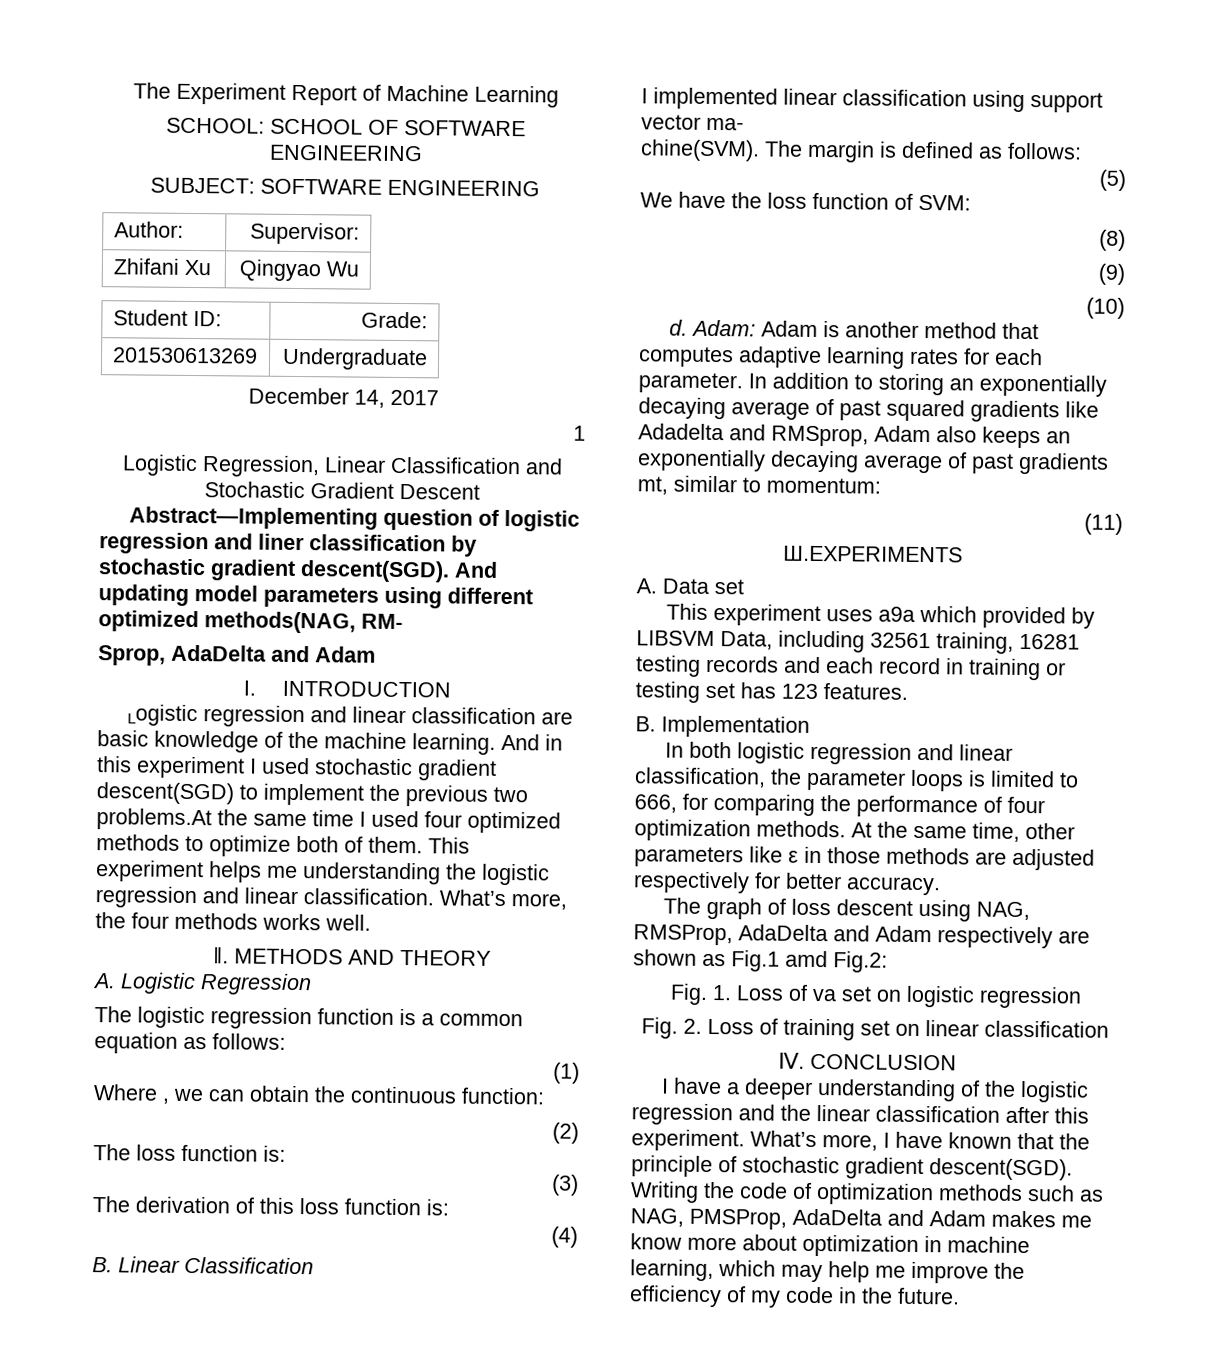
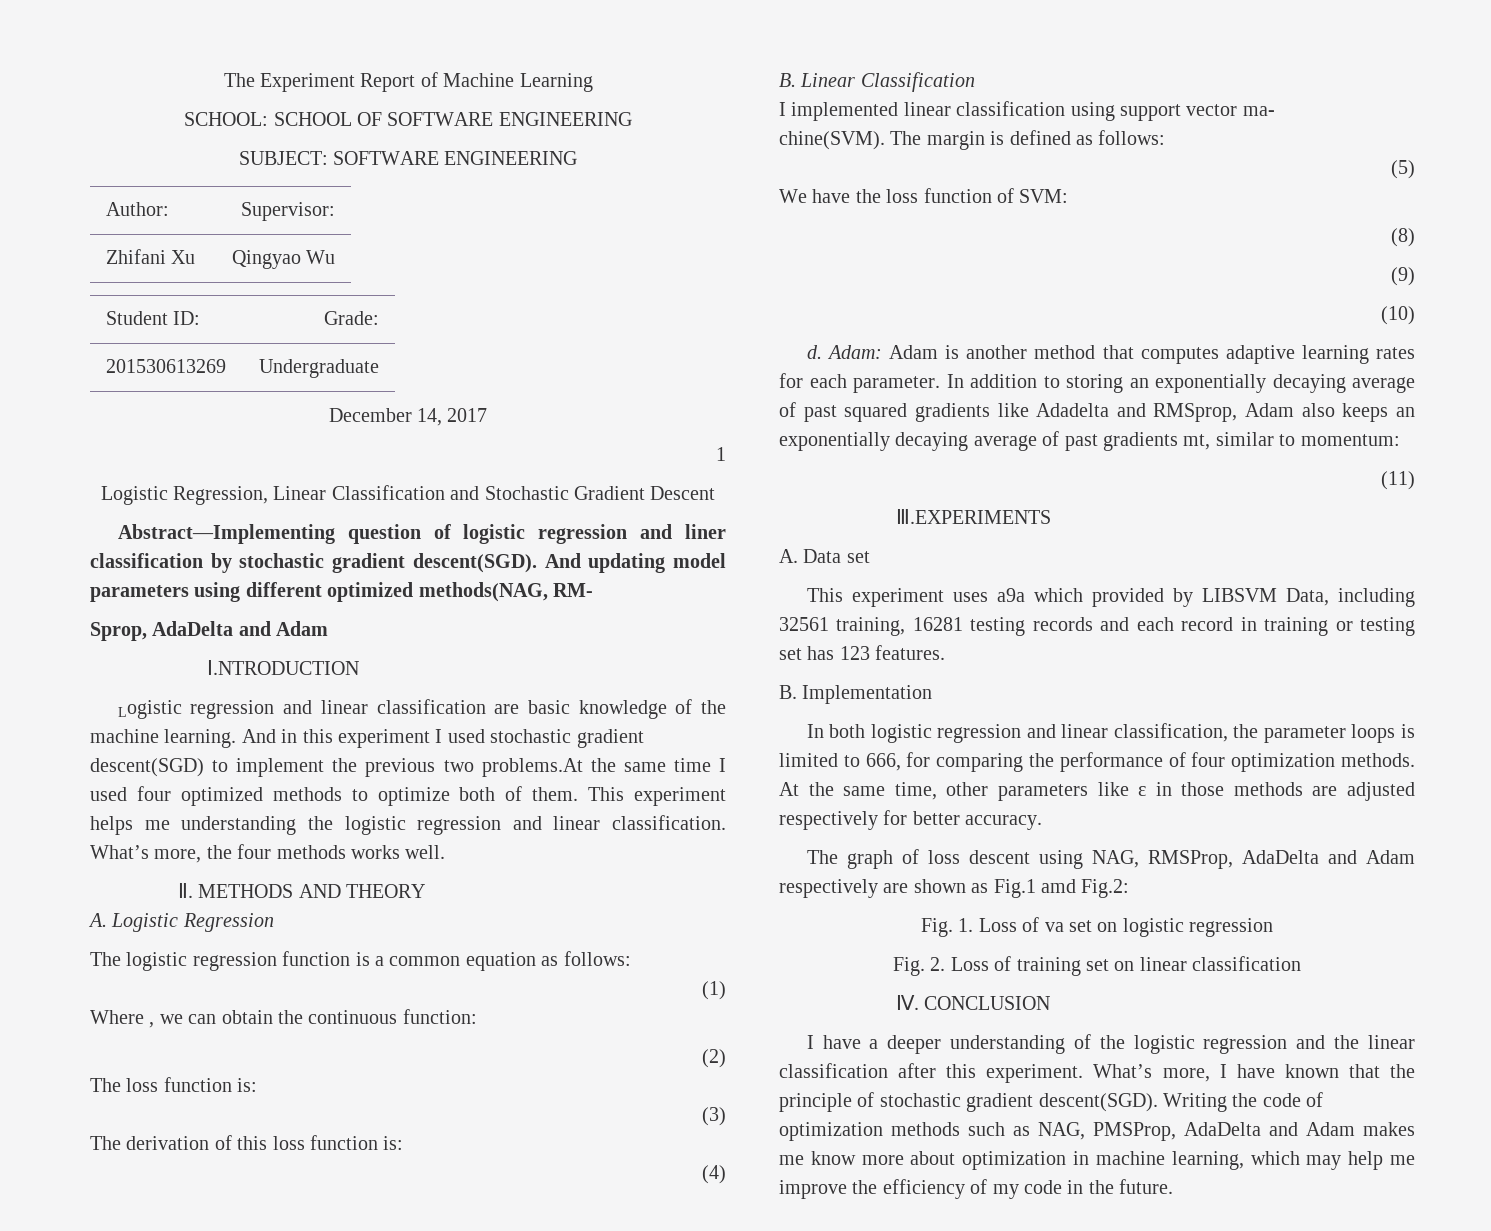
[242,680,451,698] I. INTRODUCTION -> [207,660,360,675] Ⅰ.NTRODUCTION
[212,947,229,964] ǁ. -> [177,883,193,898] Ⅱ.
[782,545,963,563] Ш.EXPERIMENTS -> [896,509,1052,524] Ⅲ.EXPERIMENTS

